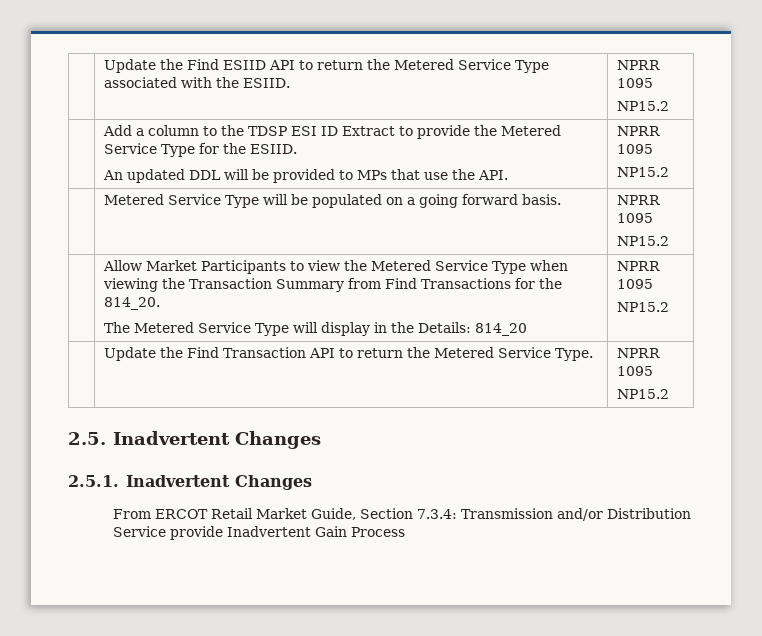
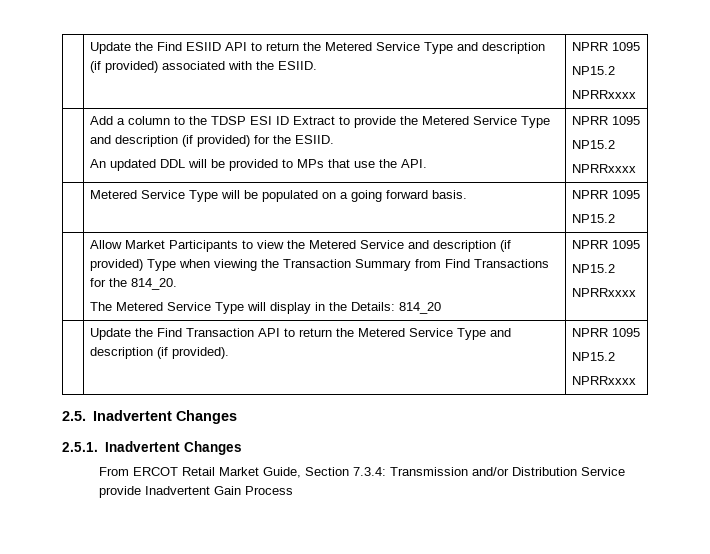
(549, 66) none -> [457,42,546,54] [90,61,159,73] and description (if provided)
(669, 106) none -> [572,90,637,99] // NPRRxxxx
(195, 150) none -> [90,135,251,147] and description (if provided)
(669, 172) none -> [572,164,637,173] // NPRRxxxx
(488, 265) none -> [408,240,512,252] [90,259,144,271] and description (if provided)
(669, 307) none -> [572,288,637,297] // NPRRxxxx
[554,348,593,361] [616,348,660,358] [616,366,653,376] [616,389,669,399] Type. | NPRR 1095 // NP15.2 -> [457,328,512,340] [90,347,230,359] [572,328,641,337] [572,352,616,361] [572,376,637,385] Type and description (if provided). | NPRR 1095 // NP15.2 // NPRRxxxx

